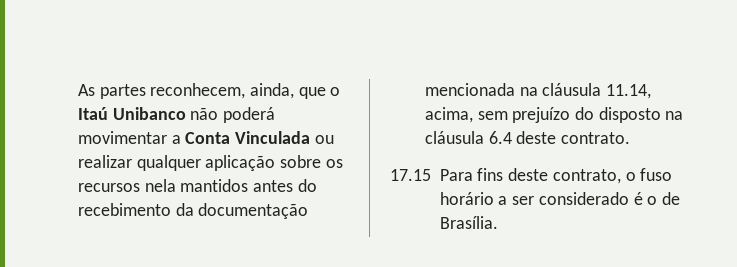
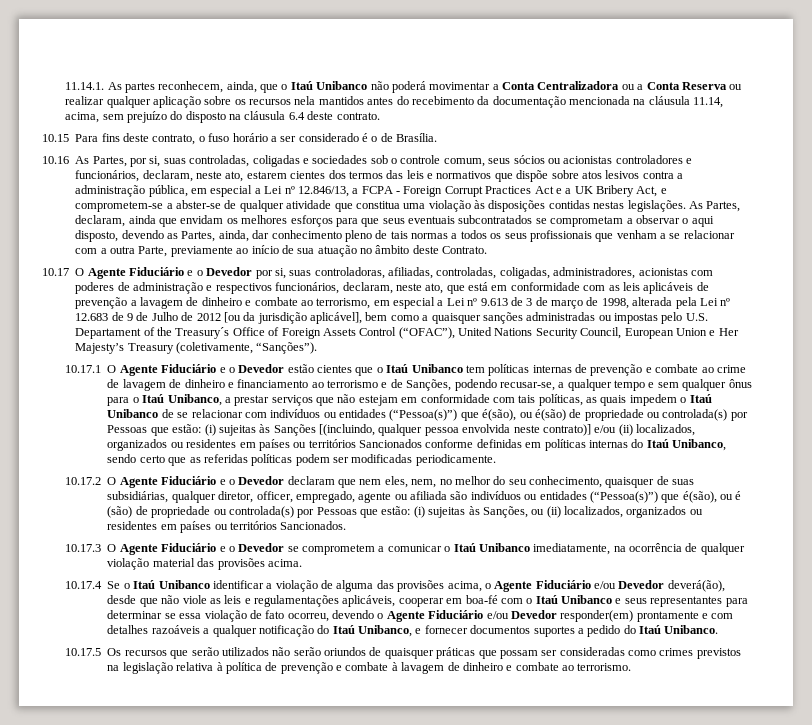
(77, 90) none -> [65,82,105,90] 11.14.1.
[234,131,310,144] Vinculada -> [537,81,727,90] Centralizadora ou a Conta Reserva
[390,169,431,181] 17.15 -> [42,134,69,142] 10.15
(498, 222) none -> [42,155,692,167] [75,170,683,182] [75,185,667,197] [75,200,741,212] [75,215,714,227] [75,230,735,242] [75,245,488,257] [42,267,713,279] [75,282,709,294] [75,297,731,309] [75,312,708,324] [75,327,739,339] [75,342,318,354] [65,364,746,376] [107,379,752,391] [107,394,712,406] [107,409,748,421] [107,424,696,436] [107,439,727,451] [107,454,496,466] [65,476,695,488] [107,491,742,503] [107,506,703,518] [107,521,347,533] [65,543,745,555] [107,558,302,570] [65,580,725,592] [107,595,748,607] [107,610,734,622] [107,625,719,637] [65,647,741,659] [107,662,632,674] // 10.16 As Partes, por si, suas controladas, coligadas e sociedades sob o controle comum, seus sócios ou acionistas controladores e funcionários, declaram, neste ato, estarem cientes dos termos das leis e normativos que dispõe sobre atos lesivos contra a administração pública, em especial a Lei nº 12.846/13, a FCPA - Foreign Corrupt Practices Act e a UK Bribery Act, e comprometem-se a abster-se de qualquer atividade que constitua uma violação às disposições contidas nestas legislações. As Partes, declaram, ainda que envidam os melhores esforços para que seus eventuais subcontratados se comprometam a observar o aqui disposto, devendo as Partes, ainda, dar conhecimento pleno de tais normas a todos os seus profissionais que venham a se relacionar com a outra Parte, previamente ao início de sua atuação no âmbito deste Contrato. // 10.17 O Agente Fiduciário e o Devedor por si, suas controladoras, afiliadas, controladas, coligadas, administradores, acionistas com poderes de administração e respectivos funcionários, declaram, neste ato, que está em conformidade com as leis aplicáveis de prevenção a lavagem de dinheiro e combate ao terrorismo, em especial a Lei nº 9.613 de 3 de março de 1998, alterada pela Lei nº 12.683 de 9 de Julho de 2012 [ou da jurisdição aplicável], bem como a quaisquer sanções administradas ou impostas pelo U.S. Departament of the Treasury´s Office of Foreign Assets Control (“OFAC”), United Nations Security Council, European Union e Her Majesty’s Treasury (coletivamente, “Sanções”). // 10.17.1 O Agente Fiduciário e o Devedor estão cientes que o Itaú Unibanco tem políticas internas de prevenção e combate ao crime de lavagem de dinheiro e financiamento ao terrorismo e de Sanções, podendo recusar-se, a qualquer tempo e sem qualquer ônus para o Itaú Unibanco, a prestar serviços que não estejam em conformidade com tais políticas, as quais impedem o Itaú Unibanco de se relacionar com indivíduos ou entidades (“Pessoa(s)”) que é(são), ou é(são) de propriedade ou controlada(s) por Pessoas que estão: (i) sujeitas às Sanções [(incluindo, qualquer pessoa envolvida neste contrato)] e/ou (ii) localizados, organizados ou residentes em países ou territórios Sancionados conforme definidas em políticas internas do Itaú Unibanco, sendo certo que as referidas políticas podem ser modificadas periodicamente. // 10.17.2 O Agente Fiduciário e o Devedor declaram que nem eles, nem, no melhor do seu conhecimento, quaisquer de suas subsidiárias, qualquer diretor, officer, empregado, agente ou afiliada são indivíduos ou entidades (“Pessoa(s)”) que é(são), ou é (são) de propriedade ou controlada(s) por Pessoas que estão: (i) sujeitas às Sanções, ou (ii) localizados, organizados ou residentes em países ou territórios Sancionados. // 10.17.3 O Agente Fiduciário e o Devedor se comprometem a comunicar o Itaú Unibanco imediatamente, na ocorrência de qualquer violação material das provisões acima. // 10.17.4 Se o Itaú Unibanco identificar a violação de alguma das provisões acima, o Agente Fiduciário e/ou Devedor deverá(ão), desde que não viole as leis e regulamentações aplicáveis, cooperar em boa-fé com o Itaú Unibanco e seus representantes para determinar se essa violação de fato ocorreu, devendo o Agente Fiduciário e/ou Devedor responder(em) prontamente e com detalhes razoáveis a qualquer notificação do Itaú Unibanco, e fornecer documentos suportes a pedido do Itaú Unibanco. // 10.17.5 Os recursos que serão utilizados não serão oriundos de quaisquer práticas que possam ser consideradas como crimes previstos na legislação relativa à política de prevenção e combate à lavagem de dinheiro e combate ao terrorismo.

